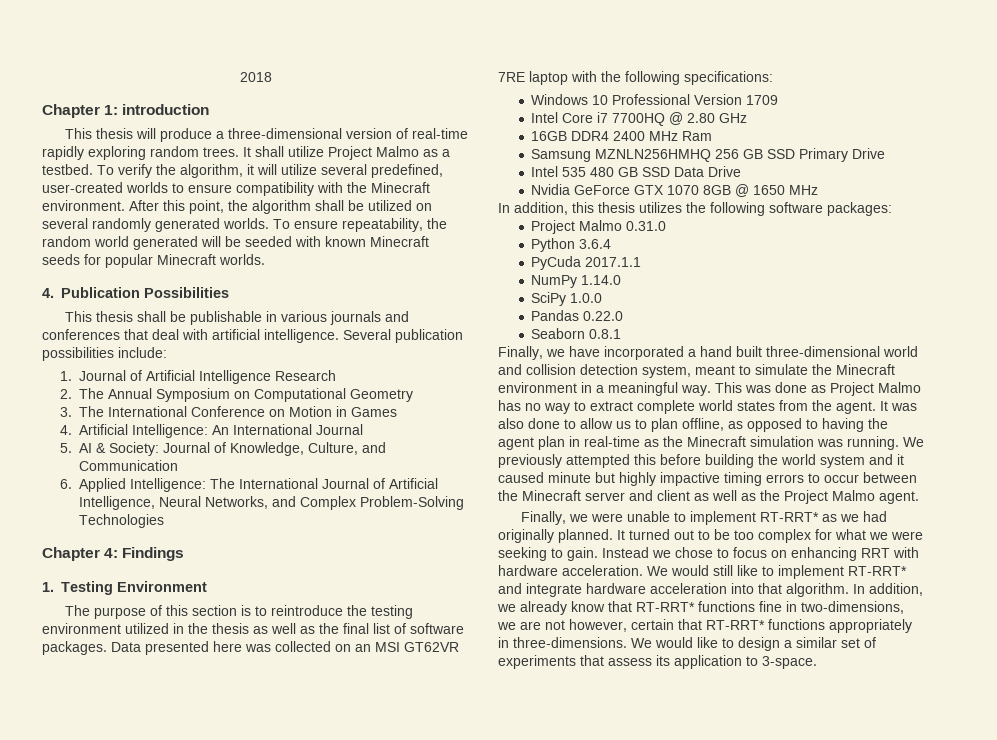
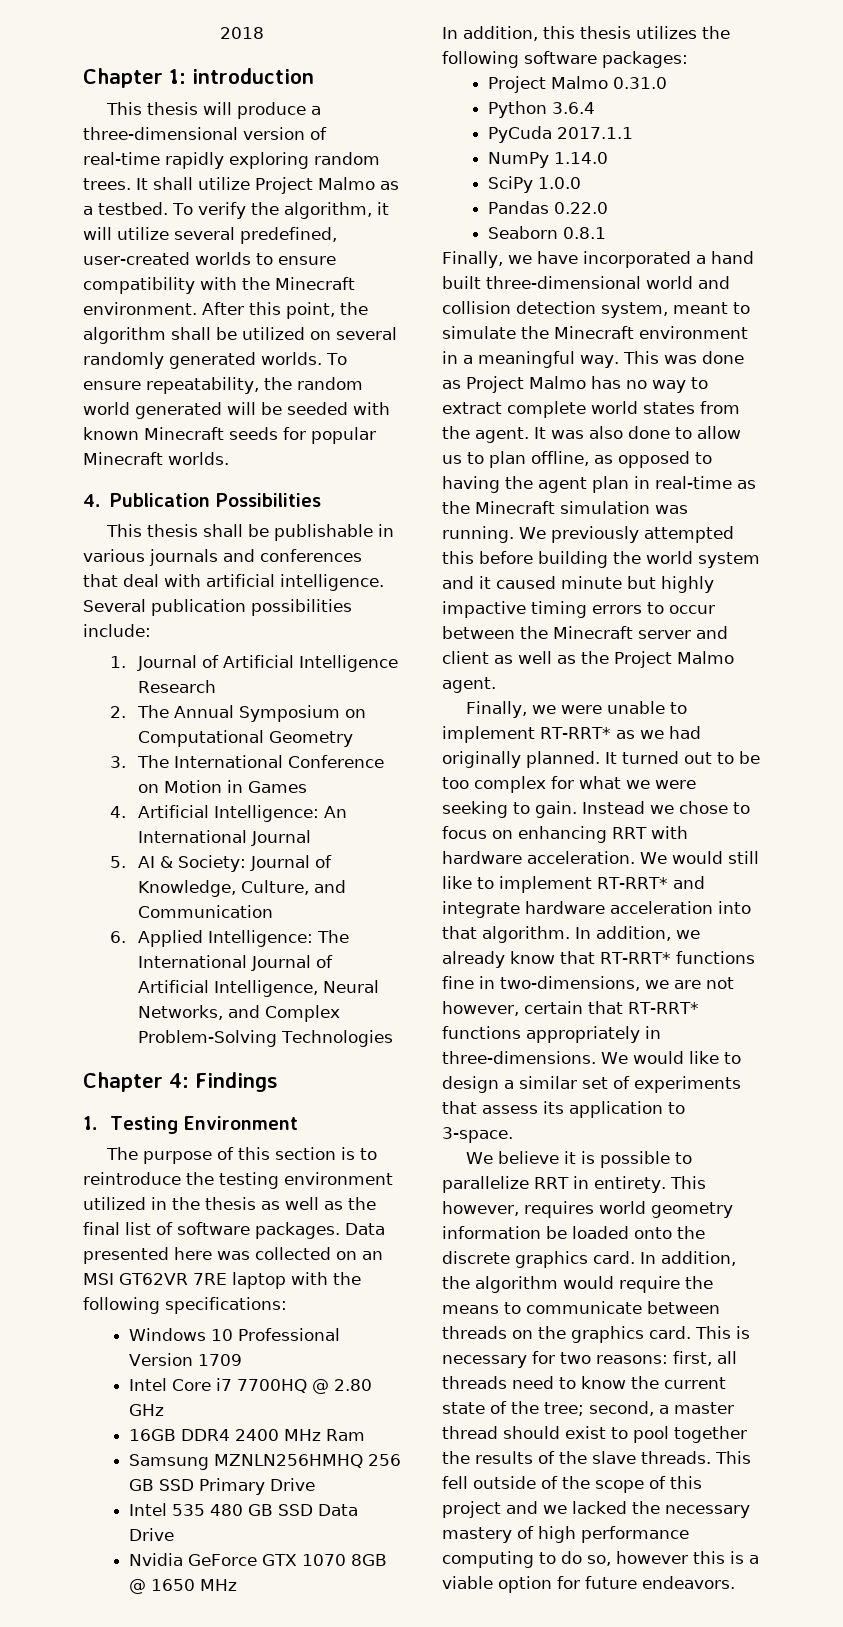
(817, 662) none -> [465,1151,692,1168] [442,1176,706,1193] [442,1201,733,1218] [442,1226,705,1239] [442,1251,736,1268] [442,1276,713,1293] [442,1301,720,1314] [442,1326,750,1343] [442,1351,737,1368] [442,1376,726,1389] [442,1401,734,1416] [442,1426,747,1443] [442,1451,751,1464] [442,1476,702,1493] [442,1501,750,1518] [442,1526,689,1543] [442,1551,759,1568] [442,1576,735,1593] // We believe it is possible to parallelize RRT in entirety. This however, requires world geometry information be loaded onto the discrete graphics card. In addition, the algorithm would require the means to communicate between threads on the graphics card. This is necessary for two reasons: first, all threads need to know the current state of the tree; second, a master thread should exist to pool together the results of the slave threads. This fell outside of the scope of this project and we lacked the necessary mastery of high performance computing to do so, however this is a viable option for future endeavors.

